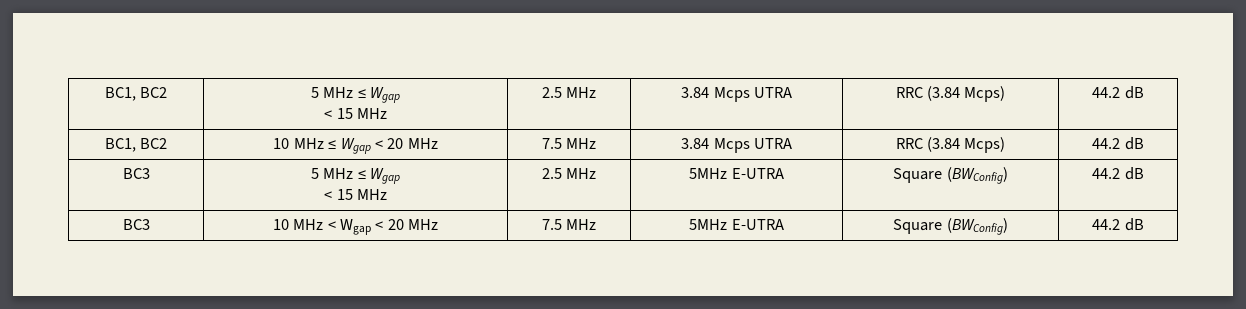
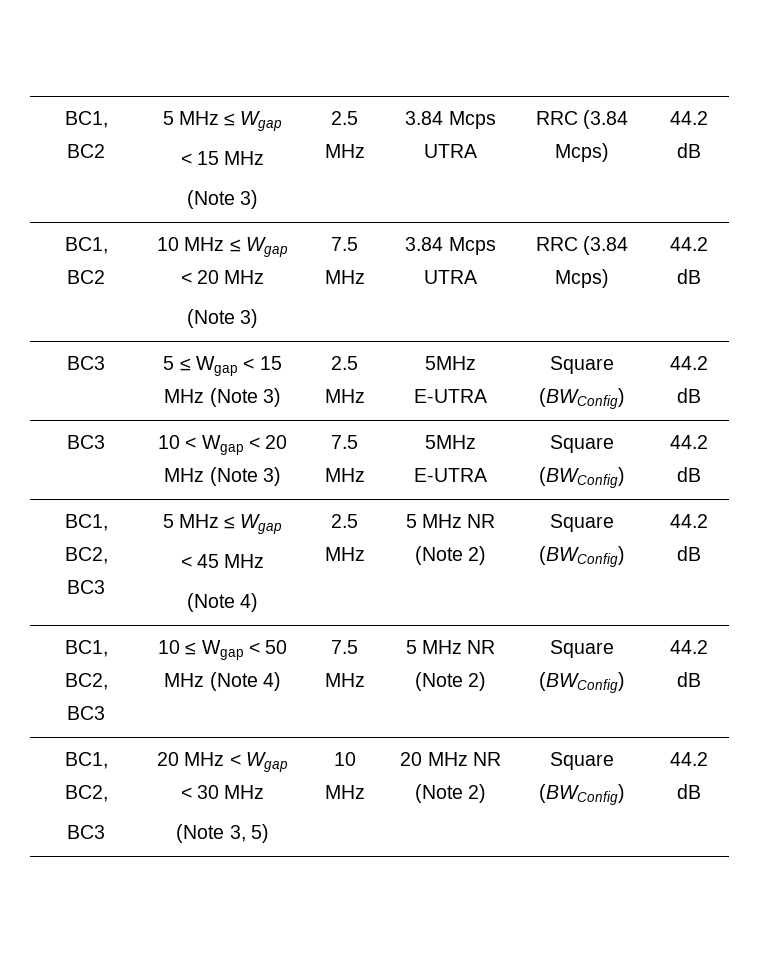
(387, 113) none -> [186,190,259,209] // (Note 3)
(438, 143) none -> [186,309,259,328] // (Note 3)
[323,168,401,184] [324,189,387,200] MHz ≤ Wgap // < 15 MHz -> [179,356,282,376] [164,388,281,407] ≤ Wgap < 15 MHz (Note 3)
[293,219,324,230] MHz -> (180, 442) none
(439, 224) none -> [209,467,281,486] (Note 3)
(1144, 224) none -> [64,514,108,531] [64,547,108,564] [67,580,105,594] [162,514,283,534] [180,554,265,568] [186,593,259,612] [331,514,358,528] [324,547,365,561] [405,514,496,528] [414,546,487,565] [550,514,614,532] [539,546,625,567] [669,514,708,528] [676,546,701,561] [64,640,108,657] [64,673,108,690] [67,706,105,720] [157,640,288,660] [164,672,281,691] [331,640,358,654] [324,673,365,687] [405,640,496,654] [414,672,487,691] [550,640,614,658] [539,672,625,693] [669,640,708,654] [676,672,701,687] [64,752,108,769] [64,785,108,802] [67,825,105,839] [157,752,288,772] [180,785,265,799] [176,824,269,843] [333,752,356,766] [324,785,365,799] [400,752,501,766] [414,784,487,803] [550,752,614,770] [539,784,625,805] [669,752,708,766] [676,784,701,799] // BC1, BC2, BC3 | 5 MHz ≤ Wgap // < 45 MHz // (Note 4) | 2.5 MHz | 5 MHz NR (Note 2) | Square (BWConfig) | 44.2 dB // BC1, BC2, BC3 | 10 ≤ Wgap < 50 MHz (Note 4) | 7.5 MHz | 5 MHz NR (Note 2) | Square (BWConfig) | 44.2 dB // BC1, BC2, // BC3 | 20 MHz < Wgap < 30 MHz // (Note 3, 5) | 10 MHz | 20 MHz NR (Note 2) | Square (BWConfig) | 44.2 dB

